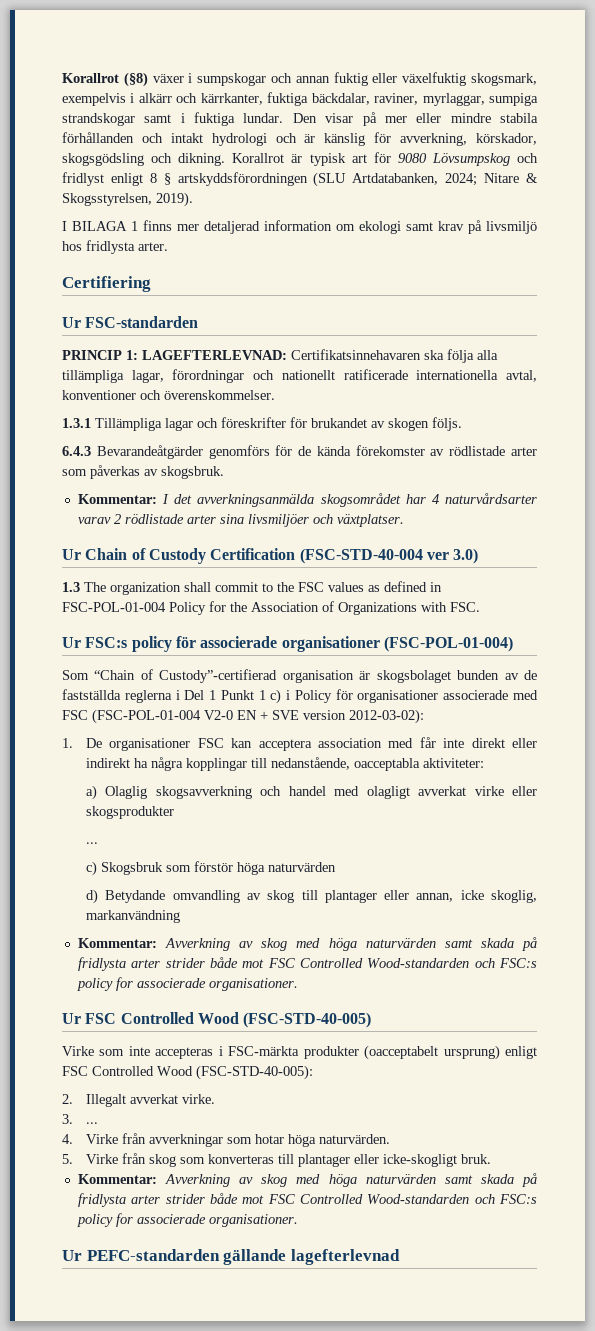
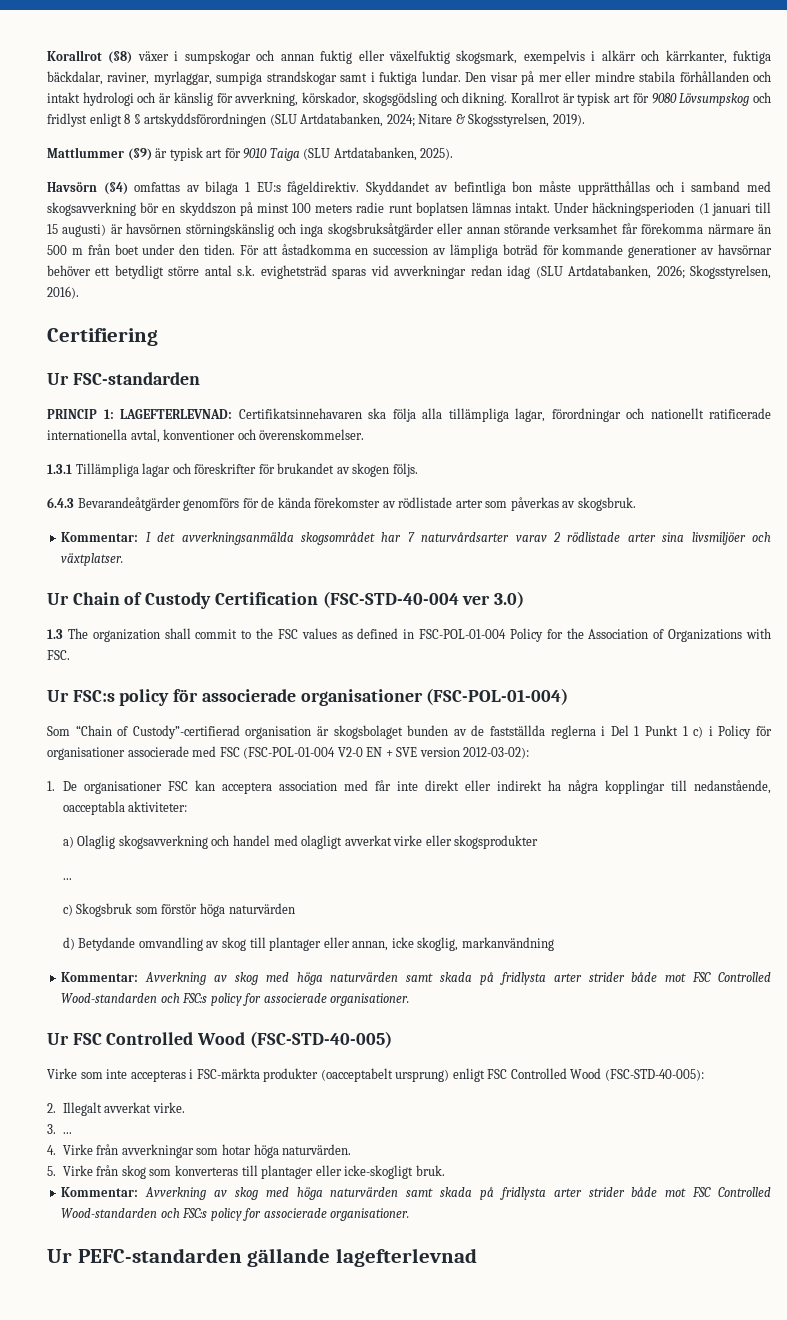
[62,220,537,234] [62,240,168,254] I BILAGA 1 finns mer detaljerad information om ekologi samt krav på livsmiljö hos fridlysta arter. -> [47,147,454,161] [47,181,772,195] [47,202,771,216] [47,223,771,237] [47,244,773,258] [47,265,772,279] [47,286,79,299] Mattlummer (§9) är typisk art för 9010 Taiga (SLU Artdatabanken, 2025). // Havsörn (§4) omfattas av bilaga 1 EU:s fågeldirektiv. Skyddandet av befintliga bon måste upprätthållas och i samband med skogsavverkning bör en skyddszon på minst 100 meters radie runt boplatsen lämnas intakt. Under häckningsperioden (1 januari till 15 augusti) är havsörnen störningskänslig och inga skogsbruksåtgärder eller annan störande verksamhet får förekomma närmare än 500 m från boet under den tiden. För att åstadkomma en succession av lämpliga boträd för kommande generationer av havsörnar behöver ett betydligt större antal s.k. evighetsträd sparas vid avverkningar redan idag (SLU Artdatabanken, 2026; Skogsstyrelsen, 2016).
[431,494,439,504] 4 -> [407,532,415,542] 7

